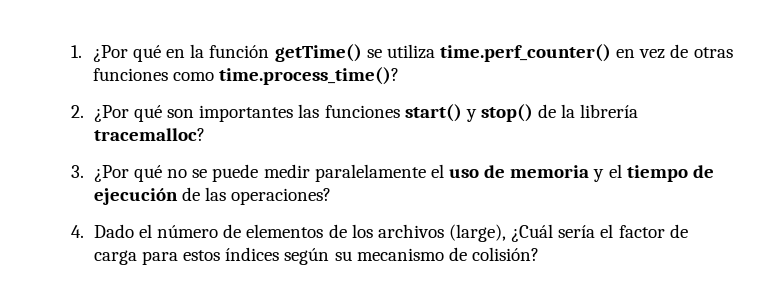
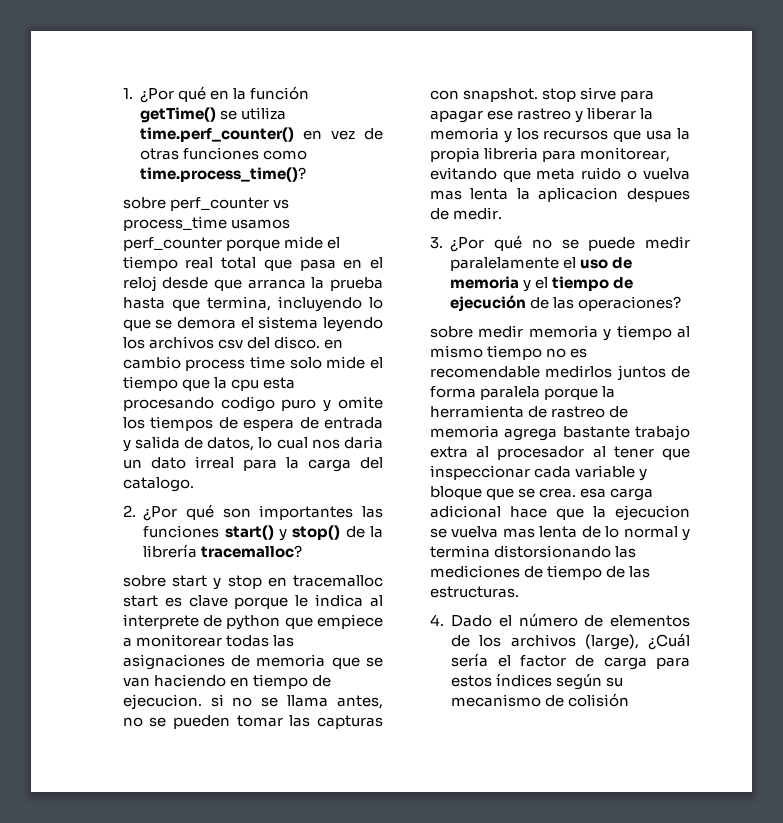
(400, 76) none -> [122,197,289,211] [122,216,290,231] [122,236,340,251] [122,256,384,271] [122,276,384,292] [122,296,384,312] [122,316,384,332] [122,336,344,349] [122,356,384,371] [122,376,295,391] [122,396,384,412] [122,416,383,431] [122,436,384,452] [122,456,383,472] [122,477,194,492] // sobre perf_counter vs process_time usamos perf_counter porque mide el tiempo real total que pasa en el reloj desde que arranca la prueba hasta que termina, incluyendo lo que se demora el sistema leyendo los archivos csv del disco. en cambio process time solo mide el tiempo que la cpu esta procesando codigo puro y omite los tiempos de espera de entrada y salida de datos, lo cual nos daria un dato irreal para la carga del catalogo.
(205, 134) none -> [122,575,384,590] [122,594,384,609] [122,614,384,630] [122,634,294,647] [122,654,384,670] [122,674,331,689] [122,694,383,710] [122,715,384,729] [429,87,654,102] [429,107,654,123] [429,127,690,143] [429,147,670,162] [429,167,690,182] [429,187,690,202] [429,207,502,220] // sobre start y stop en tracemalloc start es clave porque le indica al interprete de python que empiece a monitorear todas las asignaciones de memoria que se van haciendo en tiempo de ejecucion. si no se llama antes, no se pueden tomar las capturas con snapshot. stop sirve para apagar ese rastreo y liberar la memoria y los recursos que usa la propia libreria para monitorear, evitando que meta ruido o vuelva mas lenta la aplicacion despues de medir.
(332, 196) none -> [429,325,690,341] [429,345,587,360] [429,365,690,381] [429,386,615,400] [429,405,628,418] [429,425,690,441] [429,446,690,460] [429,465,647,481] [429,486,654,501] [429,505,691,521] [429,526,690,541] [429,545,636,558] [429,565,650,580] [429,586,519,598] // sobre medir memoria y tiempo al mismo tiempo no es recomendable medirlos juntos de forma paralela porque la herramienta de rastreo de memoria agrega bastante trabajo extra al procesador al tener que inspeccionar cada variable y bloque que se crea. esa carga adicional hace que la ejecucion se vuelva mas lenta de lo normal y termina distorsionando las mediciones de tiempo de las estructuras.
[472,247,540,261] colisión? -> [568,693,630,707] colisión

